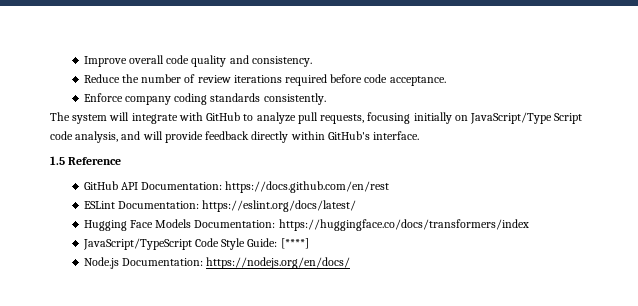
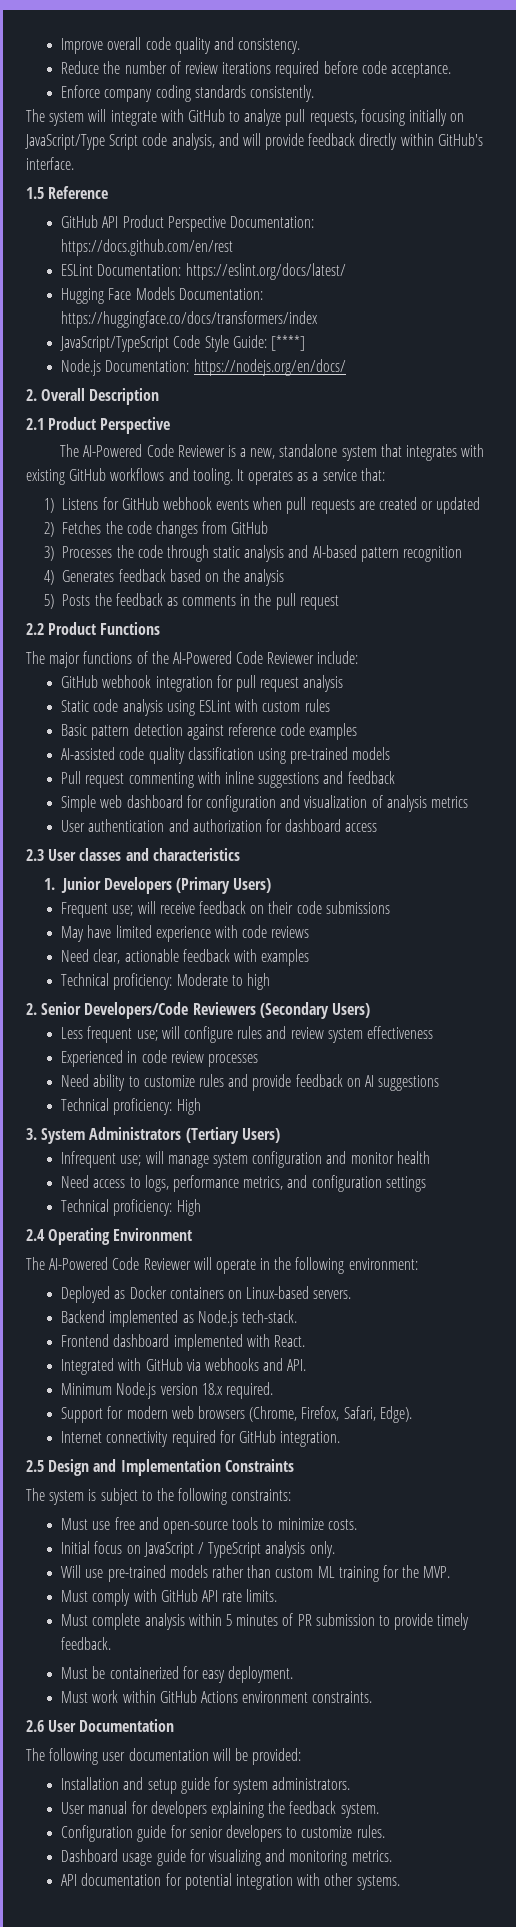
(138, 186) none -> [122,215,226,232] Product Perspective
(351, 263) none -> [26,388,160,405] [26,417,171,434] [60,444,485,461] [26,468,385,485] [44,497,481,514] [44,521,269,538] [44,545,462,562] [44,569,285,586] [44,593,339,610] [26,622,161,635] [26,651,359,668] [61,675,344,692] [61,699,330,716] [61,723,358,740] [61,747,391,764] [61,771,395,788] [61,795,468,812] [61,819,378,832] [26,848,240,861] [44,877,272,894] [61,901,390,918] [61,925,310,942] [61,949,310,966] [61,973,270,990] [26,1002,370,1019] [61,1026,433,1043] [61,1050,258,1067] [61,1074,440,1091] [61,1098,201,1115] [26,1127,280,1144] [61,1151,430,1168] [61,1175,426,1192] [61,1199,201,1216] [26,1228,193,1245] [26,1257,418,1274] [61,1286,352,1303] [61,1310,297,1327] [61,1334,305,1351] [61,1358,307,1375] [61,1382,273,1399] [61,1406,412,1423] [61,1430,341,1447] [26,1459,294,1476] [26,1488,292,1505] [61,1517,357,1534] [61,1541,335,1558] [61,1565,451,1582] [61,1589,278,1606] [61,1613,470,1630] [61,1637,112,1650] [61,1666,294,1683] [61,1690,373,1703] [26,1719,175,1732] [26,1748,302,1765] [61,1777,351,1794] [61,1801,379,1818] [61,1825,385,1842] [61,1849,392,1866] [61,1873,400,1890] // 2. Overall Description // 2.1 Product Perspective // The AI-Powered Code Reviewer is a new, standalone system that integrates with existing GitHub workflows and tooling. It operates as a service that: // 1) Listens for GitHub webhook events when pull requests are created or updated // 2) Fetches the code changes from GitHub // 3) Processes the code through static analysis and AI-based pattern recognition // 4) Generates feedback based on the analysis // 5) Posts the feedback as comments in the pull request // 2.2 Product Functions // The major functions of the AI-Powered Code Reviewer include: // GitHub webhook integration for pull request analysis // Static code analysis using ESLint with custom rules // Basic pattern detection against reference code examples // AI-assisted code quality classification using pre-trained models // Pull request commenting with inline suggestions and feedback // Simple web dashboard for configuration and visualization of analysis metrics // User authentication and authorization for dashboard access // 2.3 User classes and characteristics // 1. Junior Developers (Primary Users) // Frequent use; will receive feedback on their code submissions // May have limited experience with code reviews // Need clear, actionable feedback with examples // Technical proficiency: Moderate to high // 2. Senior Developers/Code Reviewers (Secondary Users) // Less frequent use; will configure rules and review system effectiveness // Experienced in code review processes // Need ability to customize rules and provide feedback on AI suggestions // Technical proficiency: High // 3. System Administrators (Tertiary Users) // Infrequent use; will manage system configuration and monitor health // Need access to logs, performance metrics, and configuration settings // Technical proficiency: High // 2.4 Operating Environment // The AI-Powered Code Reviewer will operate in the following environment: // Deployed as Docker containers on Linux-based servers. // Backend implemented as Node.js tech-stack. // Frontend dashboard implemented with React. // Integrated with GitHub via webhooks and API. // Minimum Node.js version 18.x required. // Support for modern web browsers (Chrome, Firefox, Safari, Edge). // Internet connectivity required for GitHub integration. // 2.5 Design and Implementation Constraints // The system is subject to the following constraints: // Must use free and open-source tools to minimize costs. // Initial focus on JavaScript / TypeScript analysis only. // Will use pre-trained models rather than custom ML training for the MVP. // Must comply with GitHub API rate limits. // Must complete analysis within 5 minutes of PR submission to provide timely feedback. // Must be containerized for easy deployment. // Must work within GitHub Actions environment constraints. // 2.6 User Documentation // The following user documentation will be provided: // Installation and setup guide for system administrators. // User manual for developers explaining the feedback system. // Configuration guide for senior developers to customize rules. // Dashboard usage guide for visualizing and monitoring metrics. // API documentation for potential integration with other systems.

